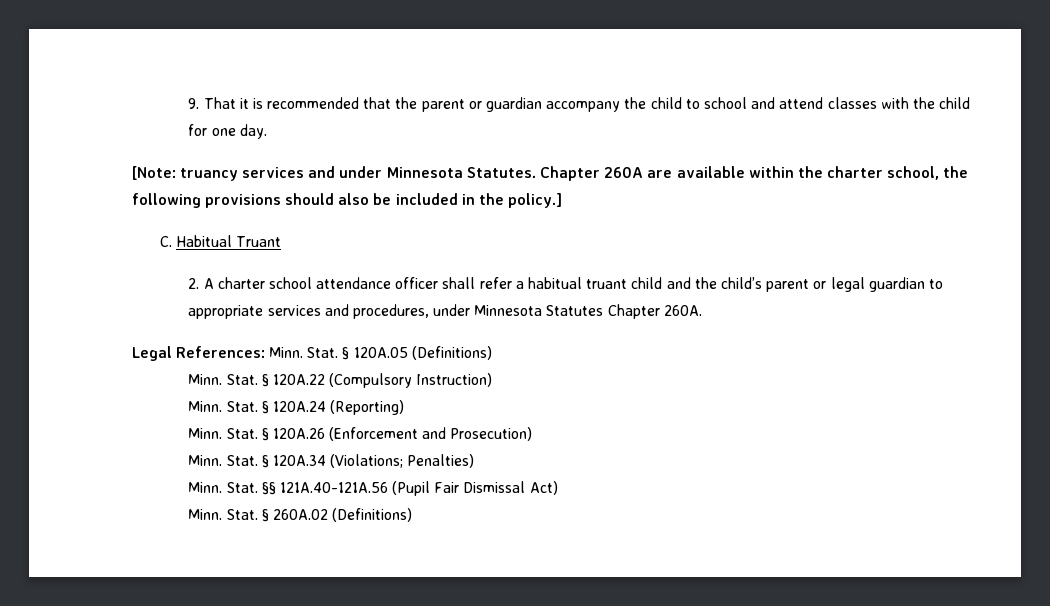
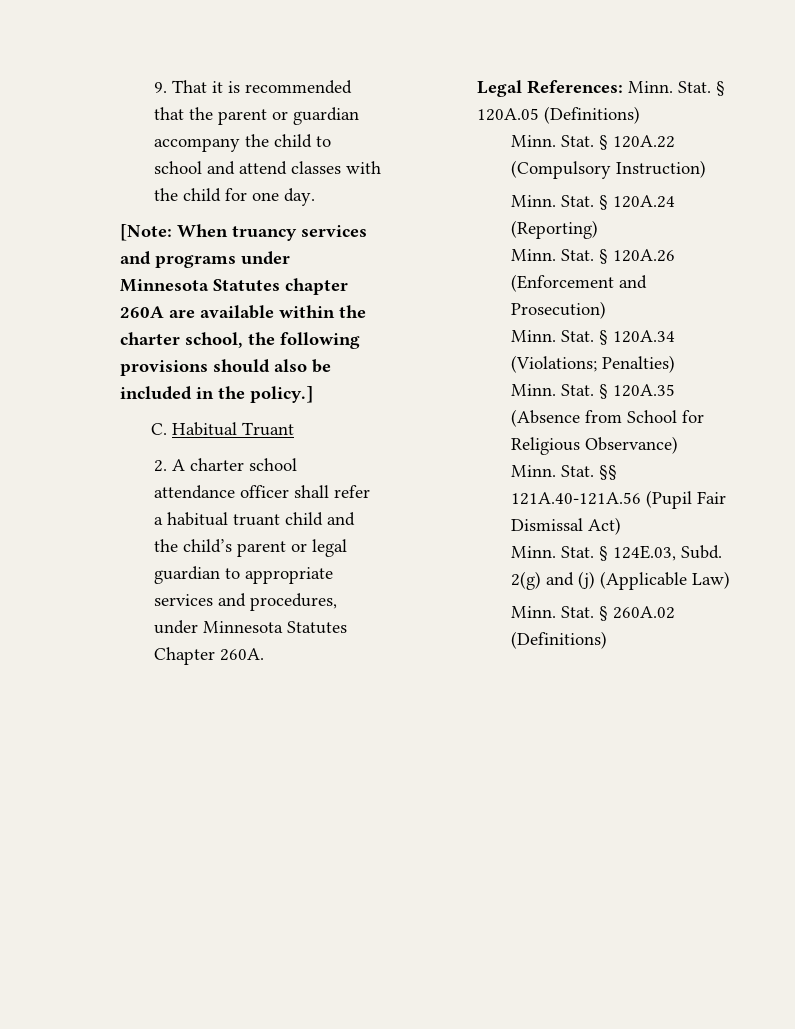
(176, 173) none -> [176,224,228,237] When
[339,166,600,181] under Minnesota Statutes. Chapter -> [154,251,290,268] [119,278,348,295] programs under Minnesota Statutes chapter
(475, 461) none -> [510,384,675,399] [510,409,704,427] [510,436,678,455] // Minn. Stat. § 120A.35 (Absence from School for Religious Observance)
(558, 488) none -> [510,545,722,561] [510,571,730,590] // Minn. Stat. § 124E.03, Subd. 2(g) and (j) (Applicable Law)

